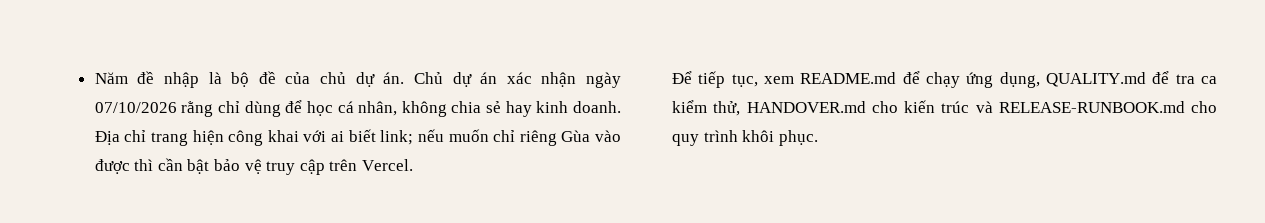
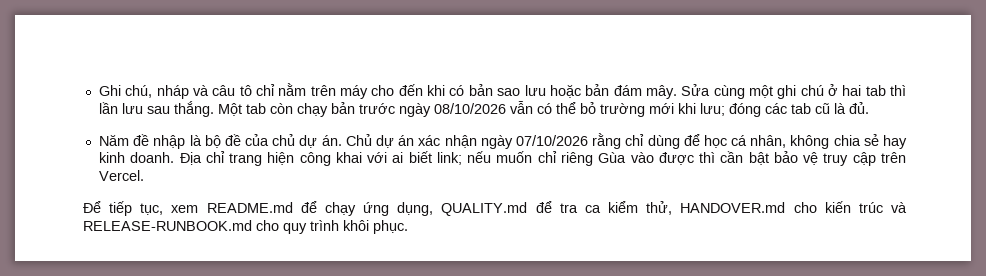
(94, 78) none -> [98,83,907,99] [98,101,869,117] Ghi chú, nháp và câu tô chỉ nằm trên máy cho đến khi có bản sao lưu hoặc bản đám mây. Sửa cùng một ghi chú ở hai tab thì lần lưu sau thắng. Một tab còn chạy bản trước ngày 08/10/2026 vẫn có thể bỏ trường mới khi lưu; đóng các tab cũ là đủ. //

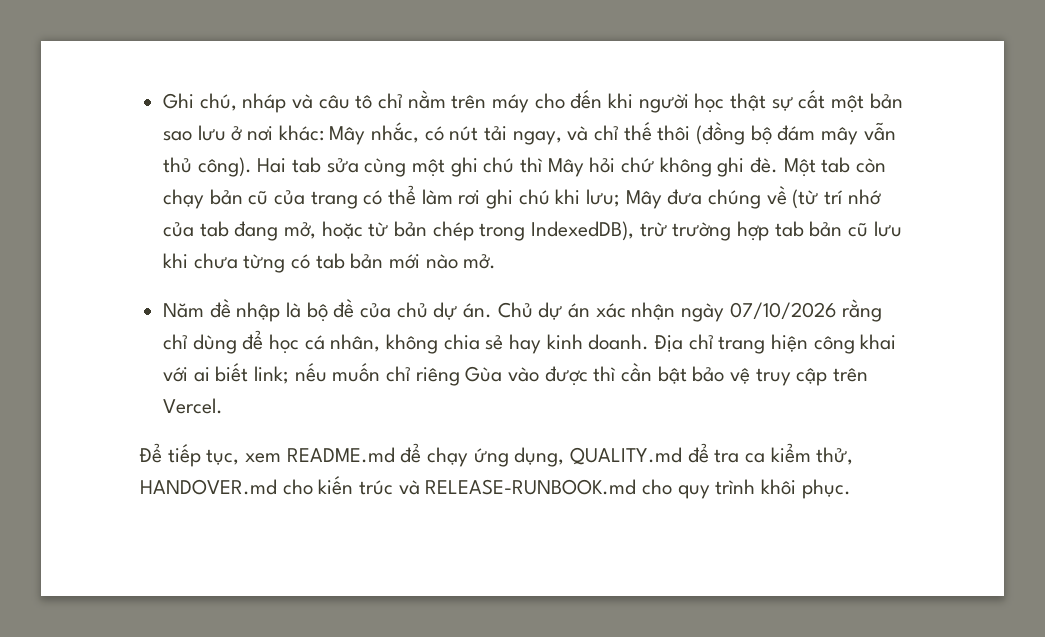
[449,84,907,99] [98,101,214,117] có bản sao lưu hoặc bản đám mây. Sửa cùng một ghi chú ở hai tab thì lần lưu sau thắng. -> [638,90,903,113] [163,122,896,145] [163,157,779,177] người học thật sự cất một bản sao lưu ở nơi khác: Mây nhắc, có nút tải ngay, và chỉ thế thôi (đồng bộ đám mây vẫn thủ công). Hai tab sửa cùng một ghi chú thì Mây hỏi chứ không ghi đè.
[358,101,869,117] trước ngày 08/10/2026 vẫn có thể bỏ trường mới khi lưu; đóng các tab cũ là đủ. -> [248,185,881,209] [163,221,902,241] [163,253,497,273] cũ của trang có thể làm rơi ghi chú khi lưu; Mây đưa chúng về (từ trí nhớ của tab đang mở, hoặc từ bản chép trong IndexedDB), trừ trường hợp tab bản cũ lưu khi chưa từng có tab bản mới nào mở.

